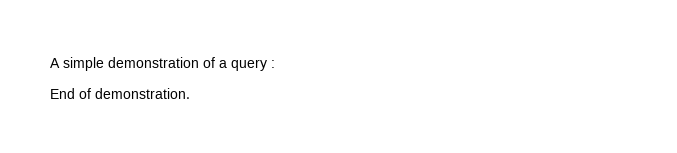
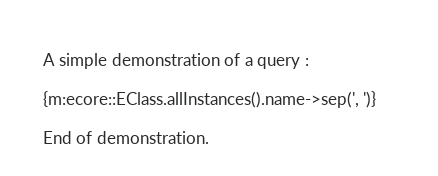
(275, 64) none -> [43,91,377,108] // {m:ecore::EClass.allInstances().name->sep(', ')}

